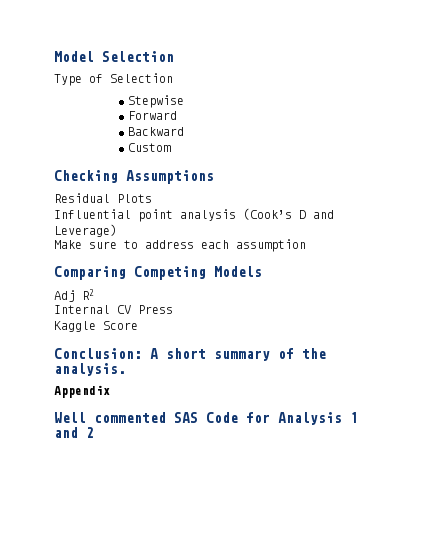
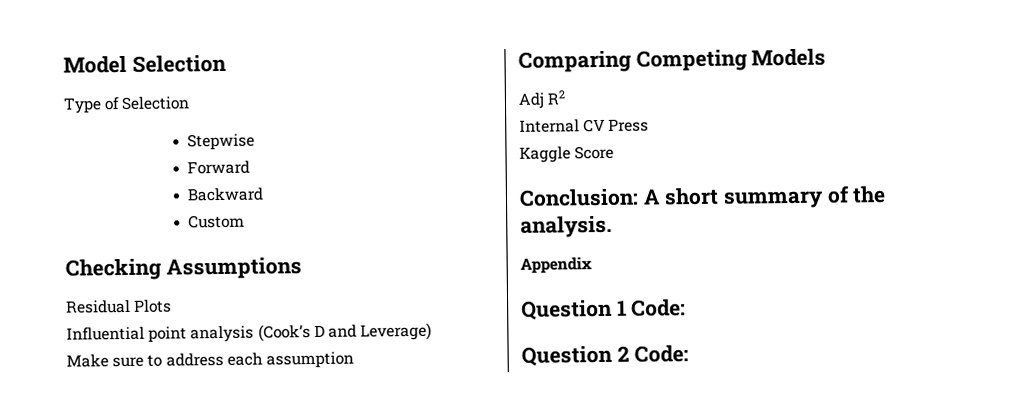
[54,412,358,425] [54,427,94,438] Well commented SAS Code for Analysis 1 and 2 -> [521,299,687,320] [521,345,690,366] Question 1 Code: // Question 2 Code:

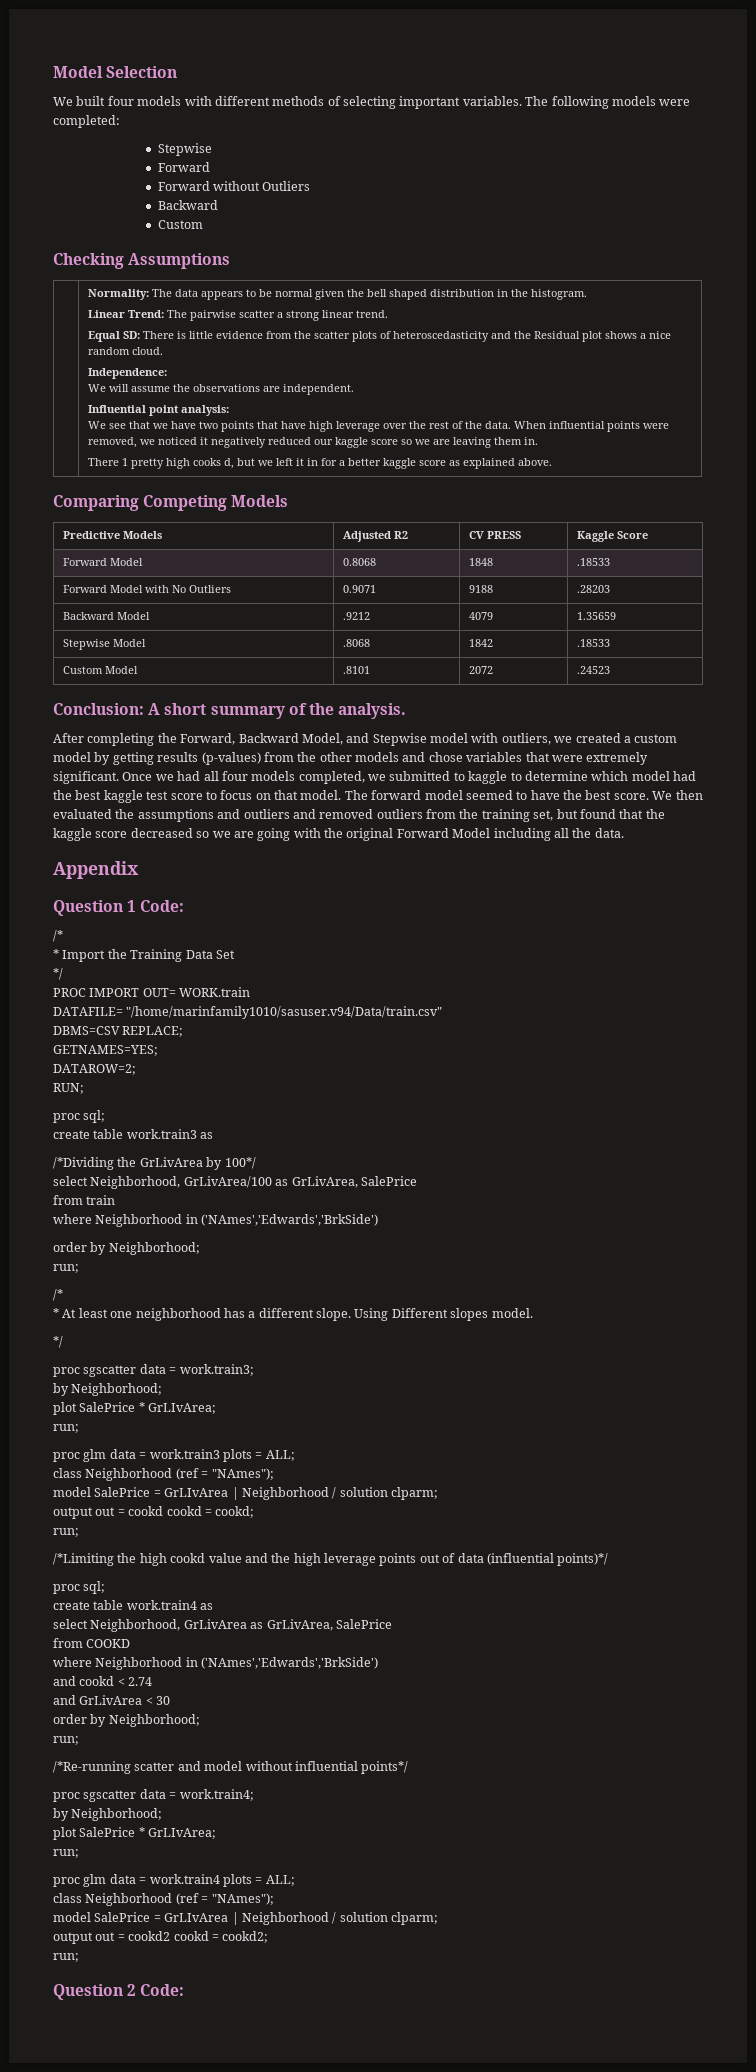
[63,96,191,114] Type of Selection -> [53,96,691,109] [53,115,120,128] We built four models with different methods of selecting important variables. The following models were completed:
(250, 167) none -> [157,181,311,191] // Forward without Outliers
[66,299,173,314] [66,322,433,343] [66,351,354,369] [518,48,827,73] [518,90,567,109] [519,118,650,133] [519,145,615,163] // Residual Plots // Influential point analysis (Cook’s D and Leverage) // Make sure to address each assumption // Comparing Competing Models // Adj R2 // Internal CV Press // Kaggle Score -> [87,289,587,300] [87,310,388,321] [87,331,671,342] [87,347,163,355] [87,368,167,379] [87,384,354,395] [87,405,229,416] [87,421,669,432] [87,437,538,448] [87,458,552,469] [53,495,289,511] [62,531,162,539] [342,531,408,542] [468,531,521,539] [576,531,648,542] [62,558,143,566] [342,558,376,566] [468,558,493,566] [576,558,610,566] [62,585,231,593] [342,585,376,593] [468,585,493,593] [576,585,610,593] [62,612,150,620] [342,612,370,620] [468,612,493,620] [576,612,616,620] [62,639,146,650] [342,639,370,647] [468,639,493,647] [576,639,610,647] [62,666,138,674] [342,666,370,674] [468,666,493,674] [576,666,610,674] // | Normality: The data appears to be normal given the bell shaped distribution in the histogram. // Linear Trend: The pairwise scatter a strong linear trend. // Equal SD: There is little evidence from the scatter plots of heteroscedasticity and the Residual plot shows a nice random cloud. // Independence: // We will assume the observations are independent. // Influential point analysis: // We see that we have two points that have high leverage over the rest of the data. When influential points were removed, we noticed it negatively reduced our kaggle score so we are leaving them in. // There 1 pretty high cooks d, but we left it in for a better kaggle score as explained above. // Comparing Competing Models // Predictive Models | Adjusted R2 | CV PRESS | Kaggle Score // Forward Model | 0.8068 | 1848 | .18533 // Forward Model with No Outliers | 0.9071 | 9188 | .28203 // Backward Model | .9212 | 4079 | 1.35659 // Stepwise Model | .8068 | 1842 | .18533 // Custom Model | .8101 | 2072 | .24523
[520,257,592,274] [521,299,687,320] Appendix // Question 1 Code: -> [53,733,678,746] [53,752,649,765] [53,771,696,784] [53,790,703,803] [53,809,665,822] [53,828,624,841] [53,861,139,879] [53,900,185,916] [53,930,63,942] [53,949,235,962] [53,968,63,980] [53,987,251,997] [53,1006,443,1019] [53,1026,184,1037] [53,1045,158,1056] [53,1064,136,1075] [53,1083,84,1094] [53,1110,106,1123] [53,1129,214,1139] [53,1157,256,1170] [53,1176,417,1189] [53,1195,116,1205] [53,1214,379,1227] [53,1242,200,1255] [53,1264,79,1273] [53,1289,63,1301] [53,1308,533,1321] [53,1336,63,1348] [53,1364,254,1377] [53,1383,163,1396] [53,1402,217,1415] [53,1424,79,1433] [53,1449,295,1462] [53,1468,274,1481] [53,1487,438,1500] [53,1506,255,1519] [53,1528,79,1537] [53,1553,609,1566] [53,1581,106,1594] [53,1600,214,1610] [53,1619,392,1632] [53,1638,131,1648] [53,1657,379,1670] [53,1676,153,1686] [53,1695,171,1705] [53,1714,200,1727] [53,1736,79,1745] [53,1761,409,1774] [53,1789,254,1802] [53,1808,163,1821] [53,1827,217,1840] [53,1849,79,1858] [53,1874,295,1887] [53,1893,274,1906] [53,1912,438,1925] [53,1931,269,1944] [53,1953,79,1962] After completing the Forward, Backward Model, and Stepwise model with outliers, we created a custom model by getting results (p-values) from the other models and chose variables that were extremely significant. Once we had all four models completed, we submitted to kaggle to determine which model had the best kaggle test score to focus on that model. The forward model seemed to have the best score. We then evaluated the assumptions and outliers and removed outliers from the training set, but found that the kaggle score decreased so we are going with the original Forward Model including all the data. // Appendix // Question 1 Code: // /* // * Import the Training Data Set // */ // PROC IMPORT OUT= WORK.train // DATAFILE= "/home/marinfamily1010/sasuser.v94/Data/train.csv" // DBMS=CSV REPLACE; // GETNAMES=YES; // DATAROW=2; // RUN; // proc sql; // create table work.train3 as // /*Dividing the GrLivArea by 100*/ // select Neighborhood, GrLivArea/100 as GrLivArea, SalePrice // from train // where Neighborhood in ('NAmes','Edwards','BrkSide') // order by Neighborhood; // run; // /* // * At least one neighborhood has a different slope. Using Different slopes model. // */ // proc sgscatter data = work.train3; // by Neighborhood; // plot SalePrice * GrLIvArea; // run; // proc glm data = work.train3 plots = ALL; // class Neighborhood (ref = "NAmes"); // model SalePrice = GrLIvArea | Neighborhood / solution clparm; // output out = cookd cookd = cookd; // run; // /*Limiting the high cookd value and the high leverage points out of data (influential points)*/ // proc sql; // create table work.train4 as // select Neighborhood, GrLivArea as GrLivArea, SalePrice // from COOKD // where Neighborhood in ('NAmes','Edwards','BrkSide') // and cookd < 2.74 // and GrLivArea < 30 // order by Neighborhood; // run; // /*Re-running scatter and model without influential points*/ // proc sgscatter data = work.train4; // by Neighborhood; // plot SalePrice * GrLIvArea; // run; // proc glm data = work.train4 plots = ALL; // class Neighborhood (ref = "NAmes"); // model SalePrice = GrLIvArea | Neighborhood / solution clparm; // output out = cookd2 cookd = cookd2; // run;

